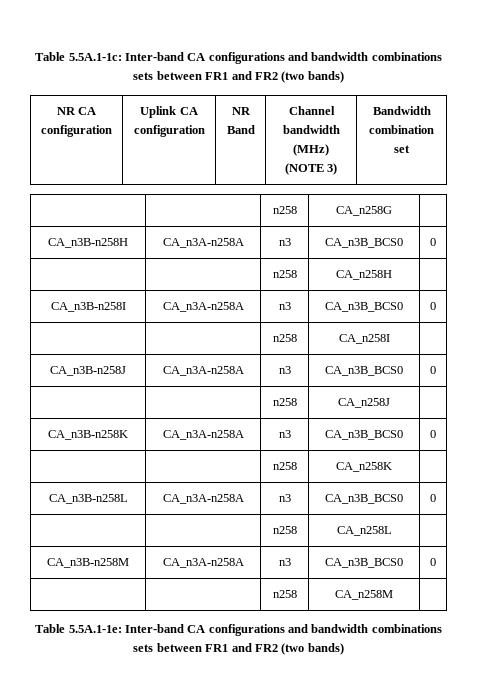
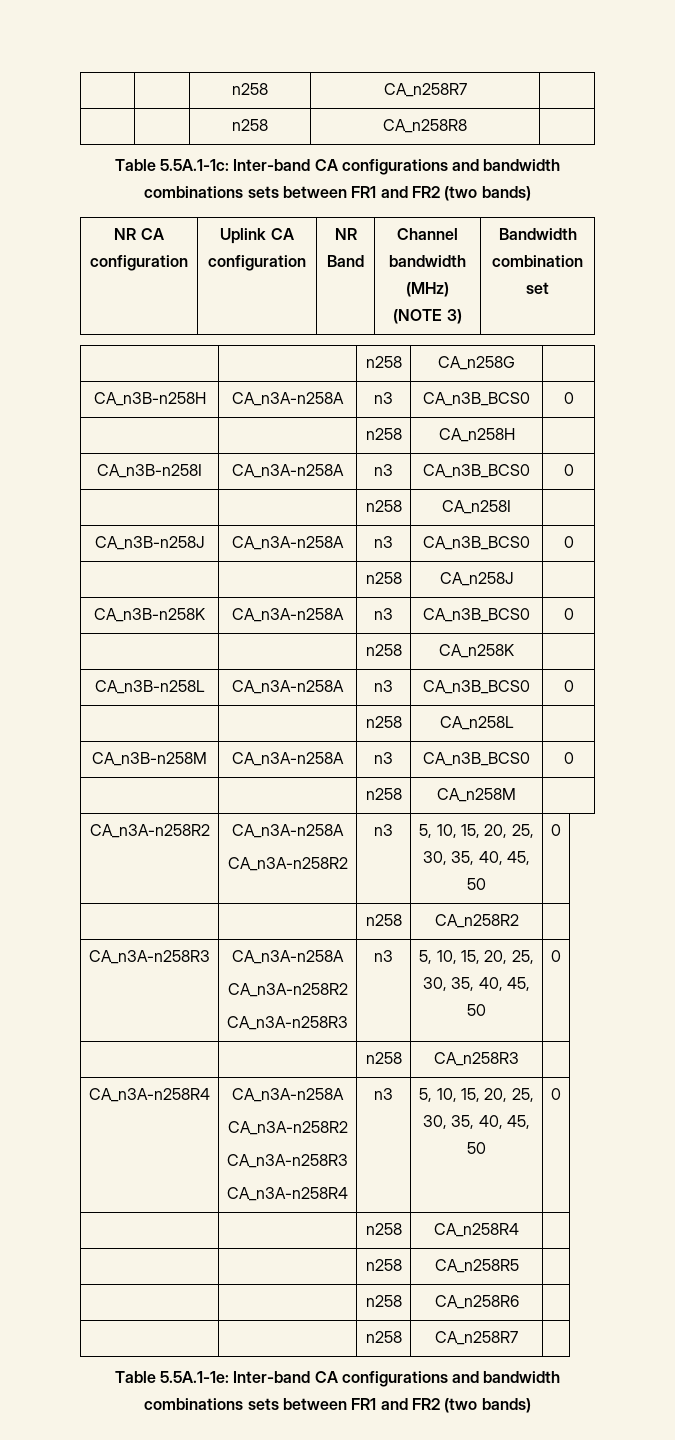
(35, 56) none -> [232,83,268,95] [383,83,467,97] [232,119,268,131] [383,119,467,133] | | n258 | CA_n258R7 | // | | n258 | CA_n258R8 | //
(393, 595) none -> [89,824,210,838] [232,824,344,838] [227,857,348,871] [374,824,393,836] [419,824,534,838] [423,851,530,865] [467,878,486,890] [551,824,561,836] [365,914,402,926] [434,914,519,928] [89,950,210,964] [232,950,344,964] [227,983,348,997] [227,1016,348,1030] [374,950,393,962] [419,950,534,964] [423,977,530,991] [467,1004,486,1016] [551,950,561,962] [365,1052,402,1064] [434,1052,519,1066] [89,1088,210,1102] [232,1088,344,1102] [227,1121,348,1135] [227,1154,348,1168] [227,1187,348,1201] [374,1088,393,1100] [419,1088,534,1102] [423,1115,530,1129] [467,1142,486,1154] [551,1088,561,1100] [365,1223,402,1235] [434,1223,519,1237] [365,1259,402,1271] [434,1259,519,1273] [365,1295,402,1307] [434,1295,519,1309] [365,1331,402,1343] [435,1331,518,1345] // CA_n3A-n258R2 | CA_n3A-n258A // CA_n3A-n258R2 | n3 | 5, 10, 15, 20, 25, 30, 35, 40, 45, 50 | 0 // | | n258 | CA_n258R2 | // CA_n3A-n258R3 | CA_n3A-n258A // CA_n3A-n258R2 // CA_n3A-n258R3 | n3 | 5, 10, 15, 20, 25, 30, 35, 40, 45, 50 | 0 // | | n258 | CA_n258R3 | // CA_n3A-n258R4 | CA_n3A-n258A // CA_n3A-n258R2 // CA_n3A-n258R3 // CA_n3A-n258R4 | n3 | 5, 10, 15, 20, 25, 30, 35, 40, 45, 50 | 0 // | | n258 | CA_n258R4 | // | | n258 | CA_n258R5 | // | | n258 | CA_n258R6 | // | | n258 | CA_n258R7 |

